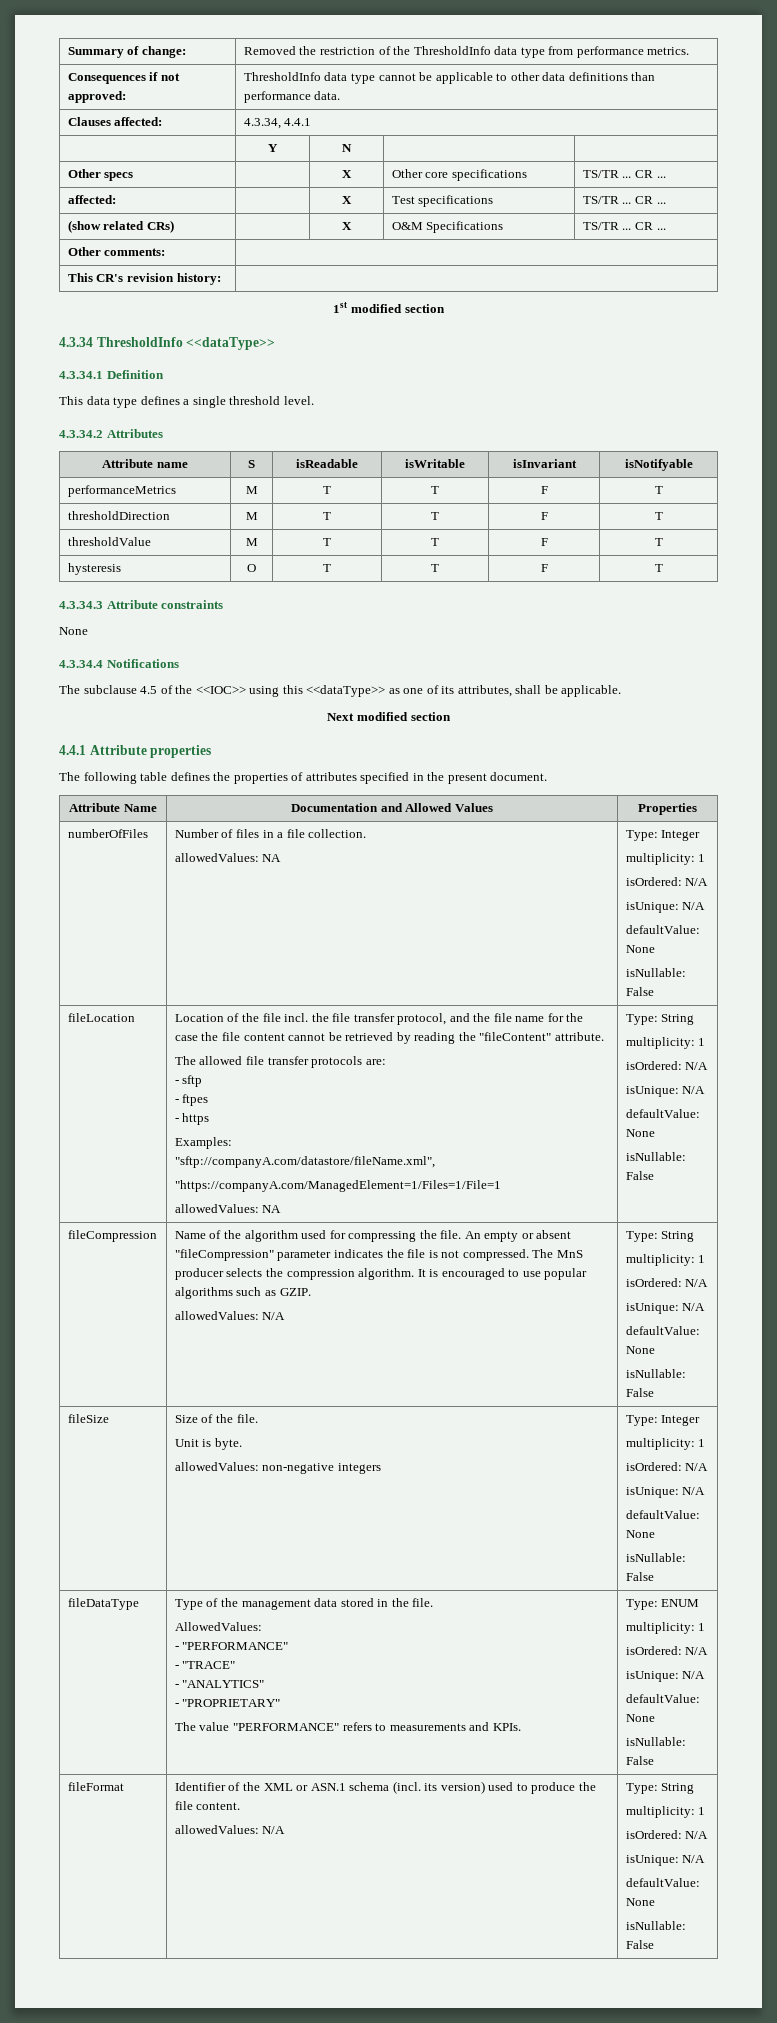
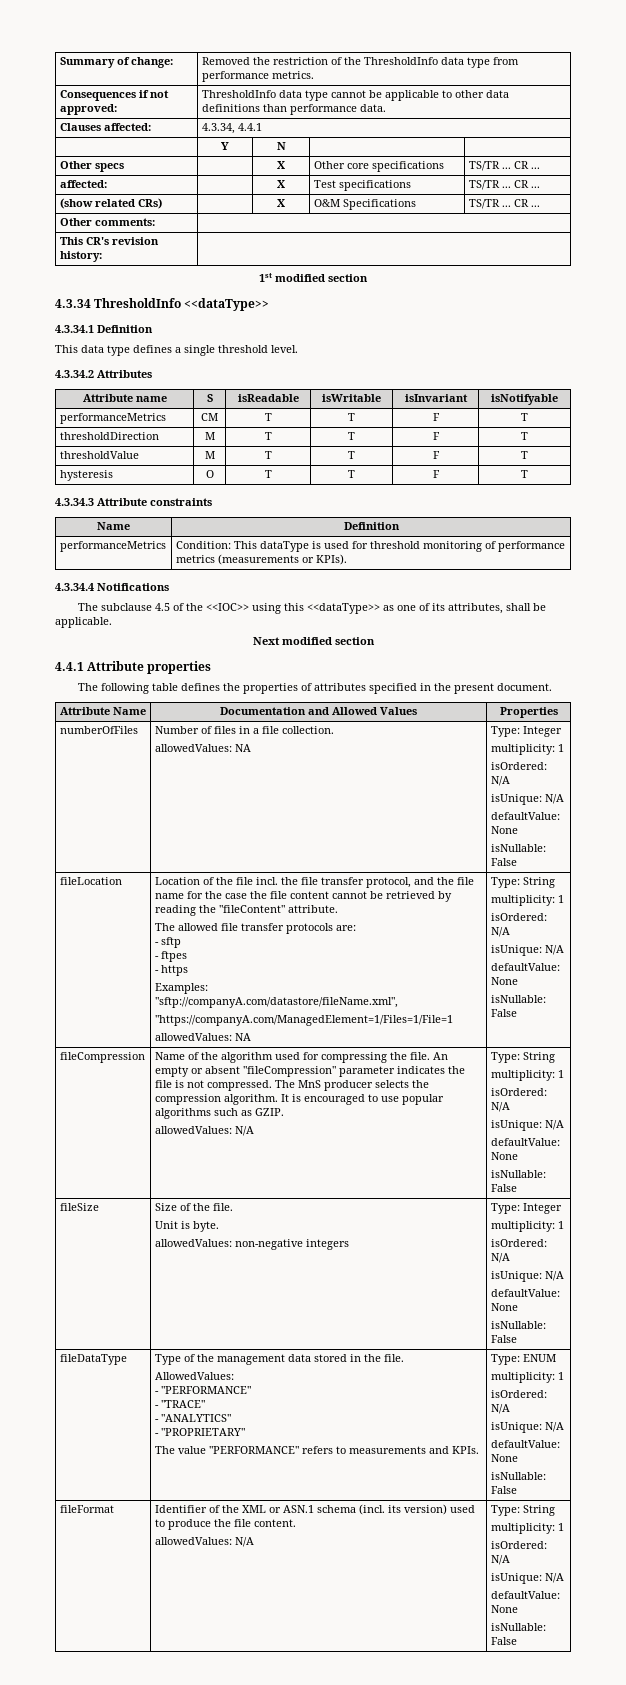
[245,486,258,494] M -> [201,413,218,421] CM
[59,627,88,635] // None -> [97,522,130,530] [343,522,400,530] [59,541,166,552] [175,541,565,552] [175,554,347,565] // Name | Definition // performanceMetrics | Condition: This dataType is used for threshold monitoring of performance metrics (measurements or KPIs).

